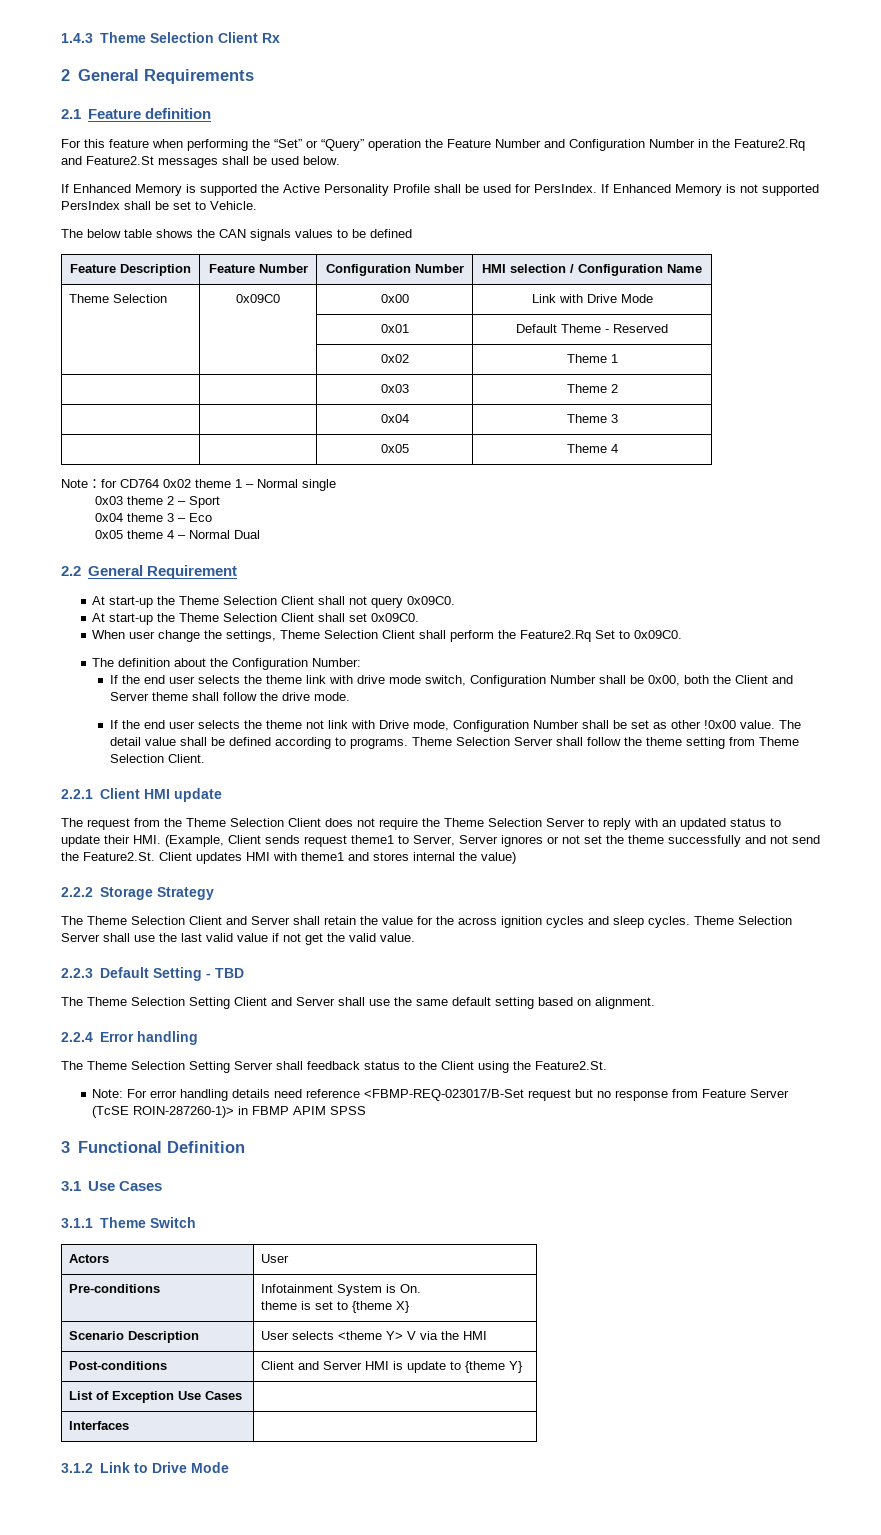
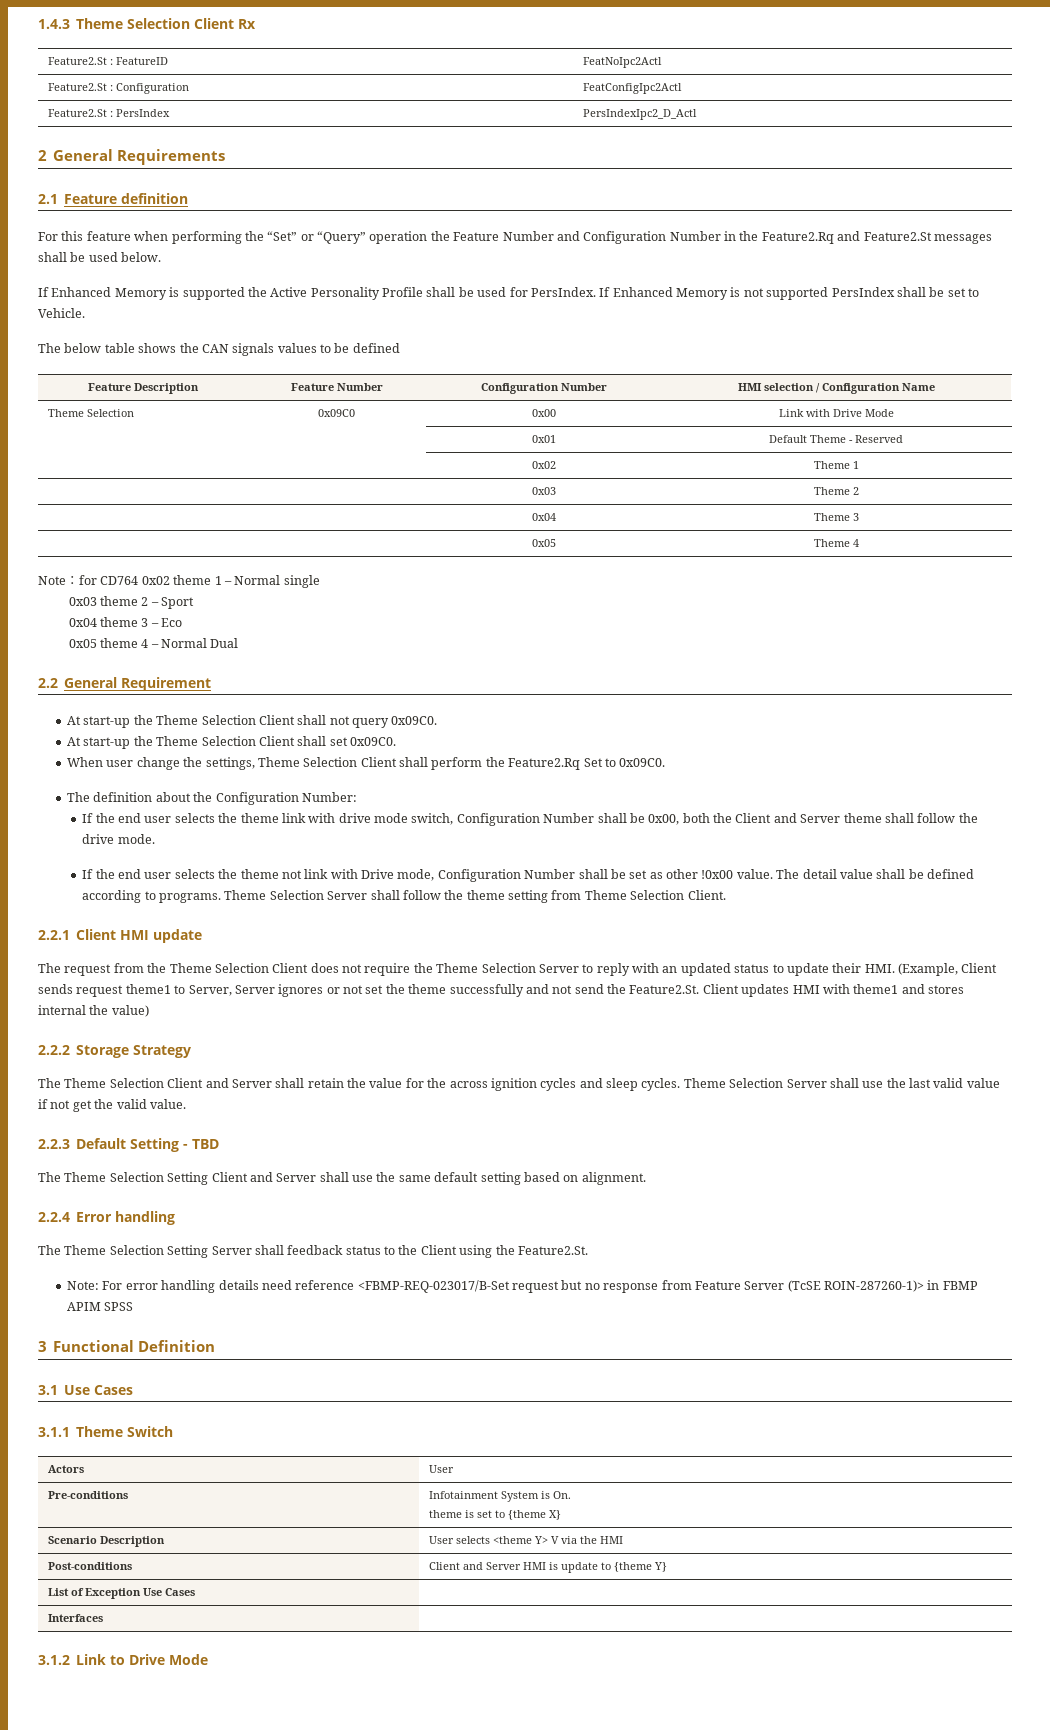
(280, 38) none -> [47,57,168,65] [582,57,662,68] [47,83,189,94] [582,83,682,94] [47,109,170,117] [582,109,697,120] // Feature2.St : FeatureID | FeatNoIpc2Actl // Feature2.St : Configuration | FeatConfigIpc2Actl // Feature2.St : PersIndex | PersIndexIpc2_D_Actl

